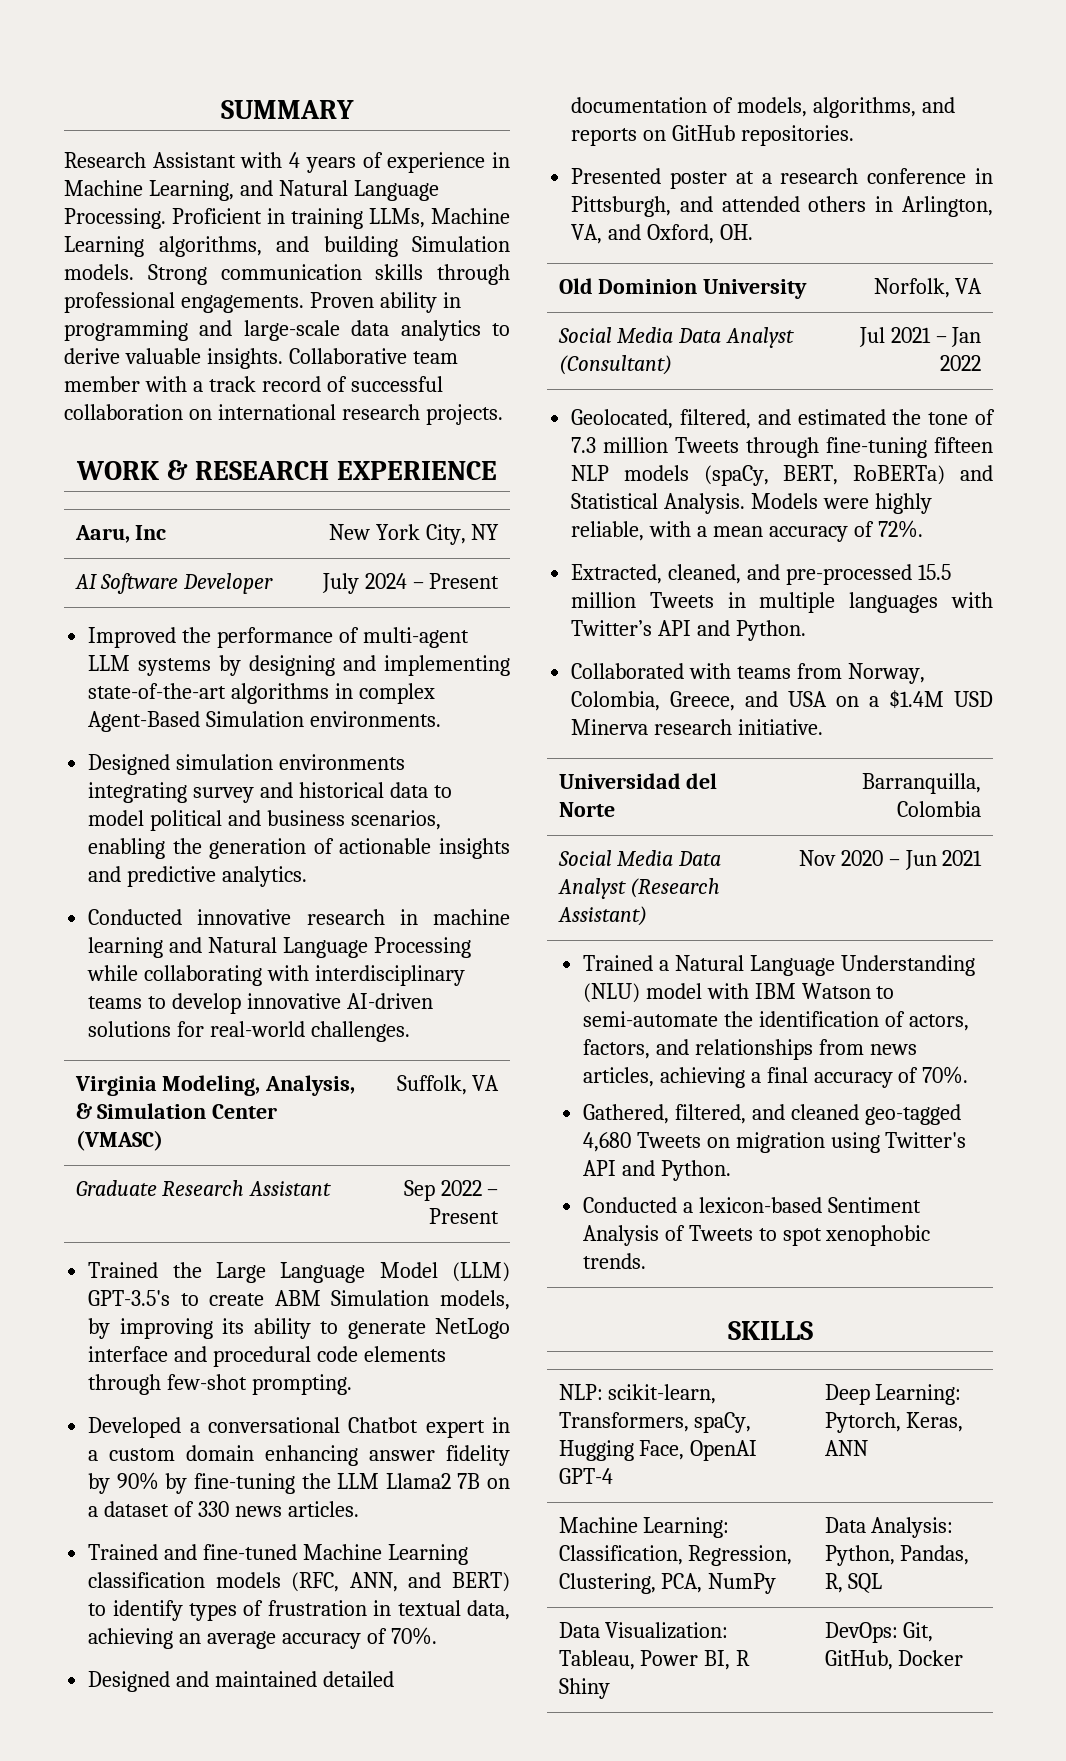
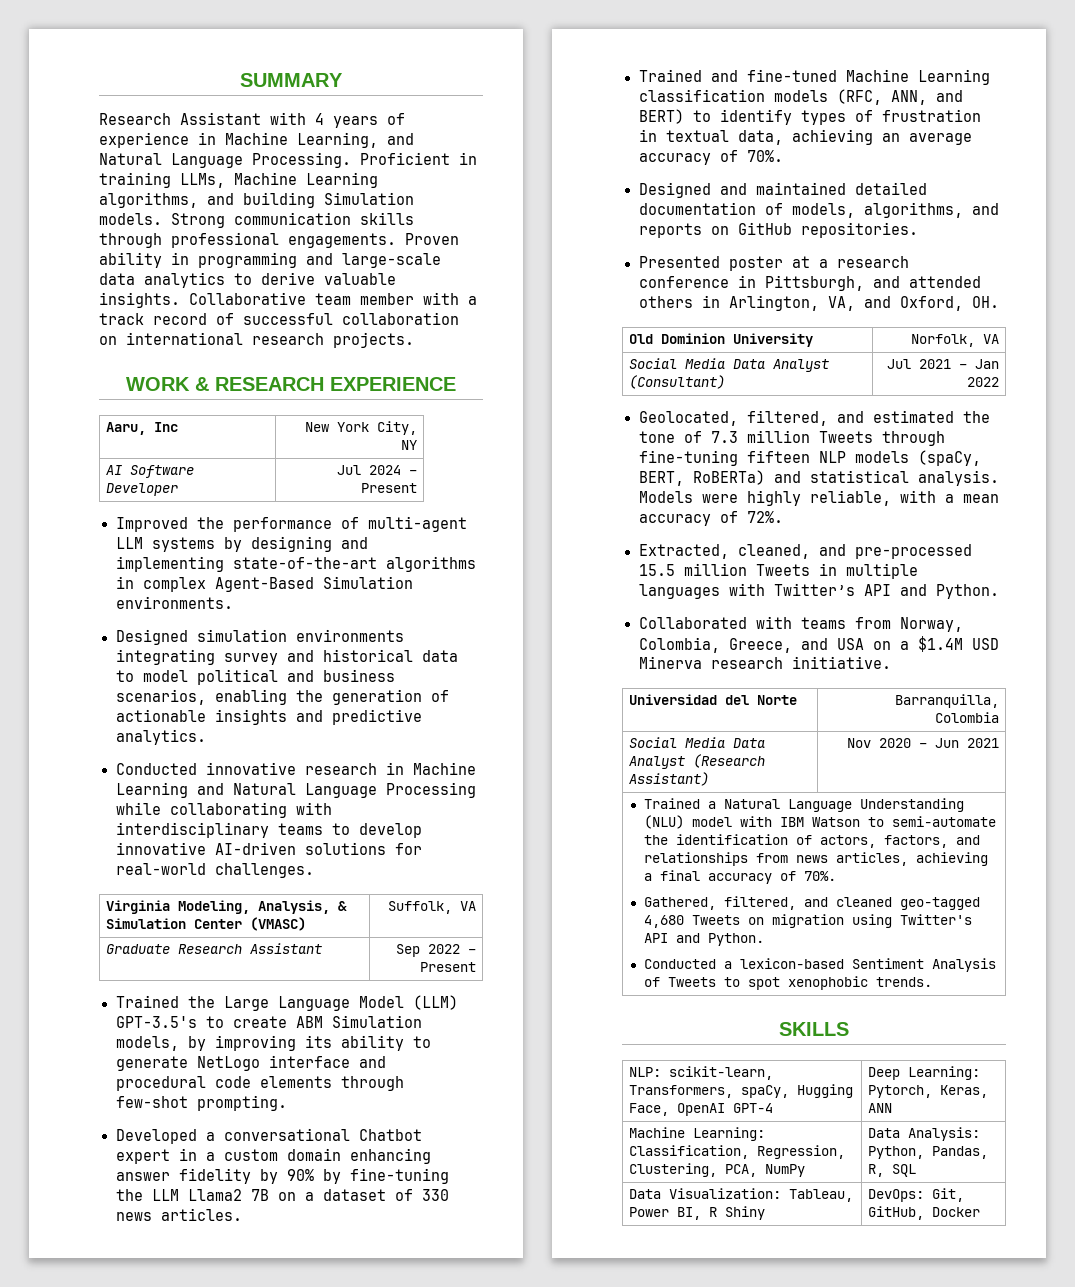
[321,573,359,594] July -> [337,465,362,475] Jul
[433,909,510,925] [88,937,164,958] machine learning -> [412,762,476,775] [115,782,188,798] Machine Learning
[571,493,746,514] Statistical Analysis. -> [809,470,999,486] statistical analysis.

